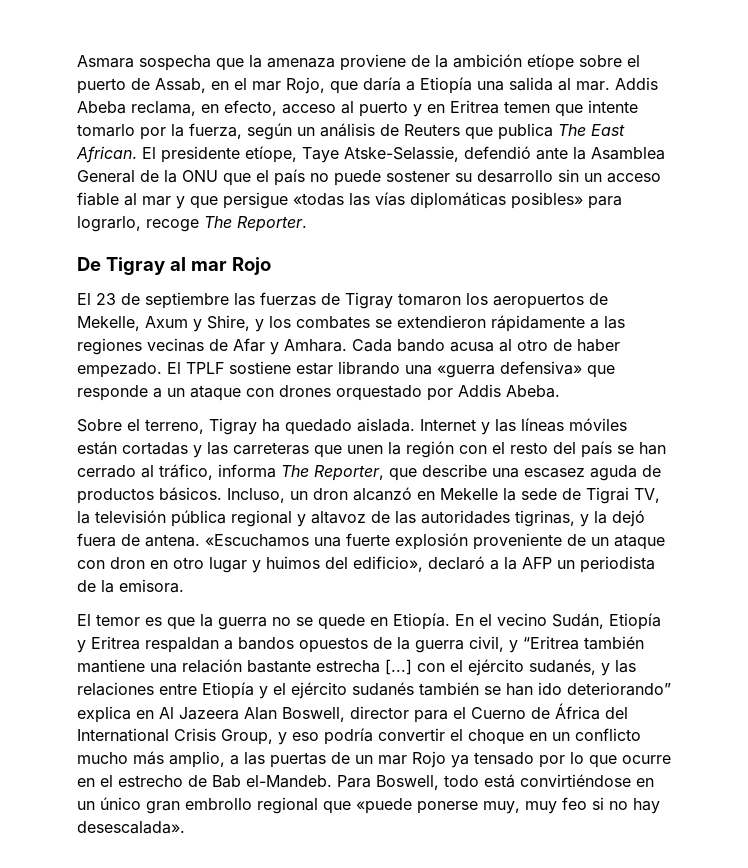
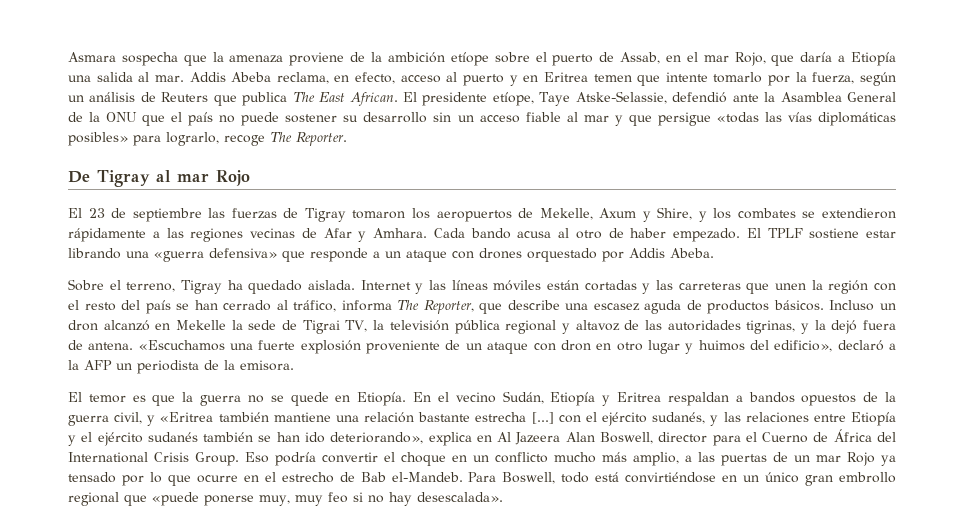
[227,488,285,503] Incluso, -> [829,300,875,311] Incluso
[523,636,579,650] “Eritrea -> [160,412,214,422] «Eritrea
[567,682,671,696] deteriorando” -> [330,432,424,444] deteriorando»,
[221,729,319,745] Group, y eso -> [195,452,269,466] Group. Eso

